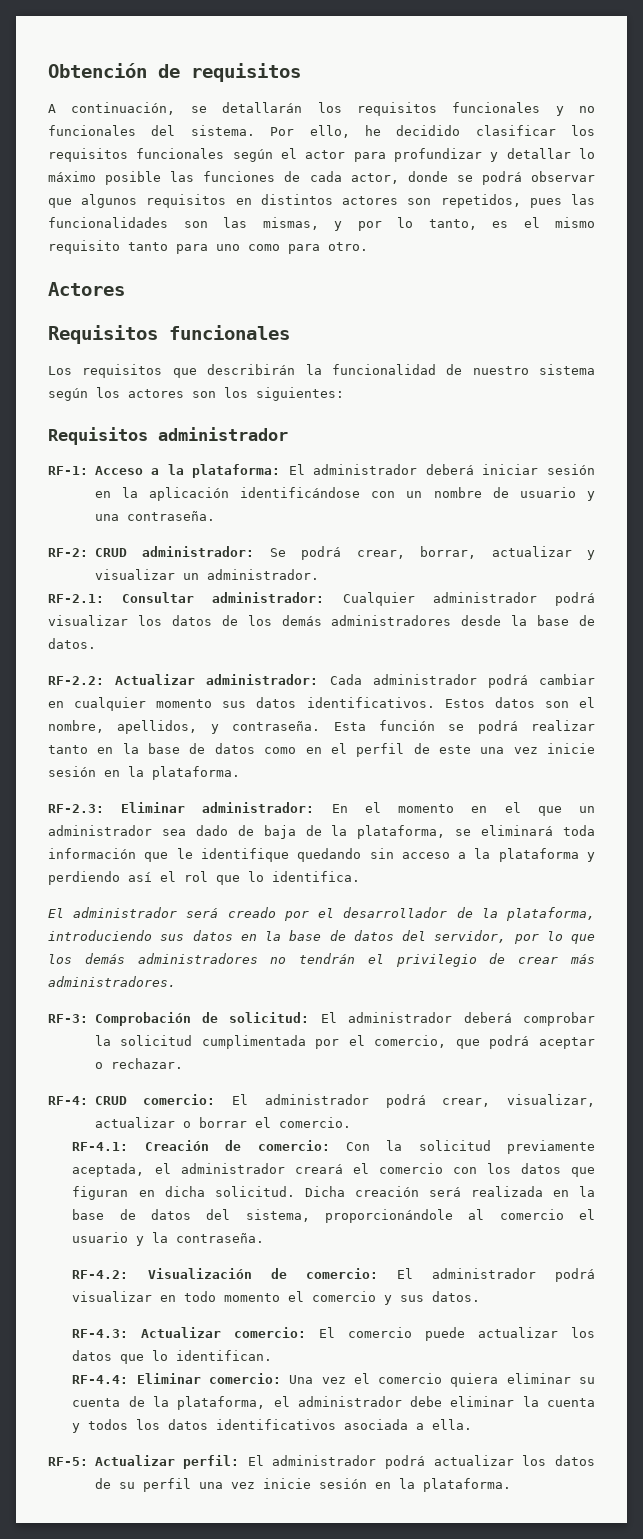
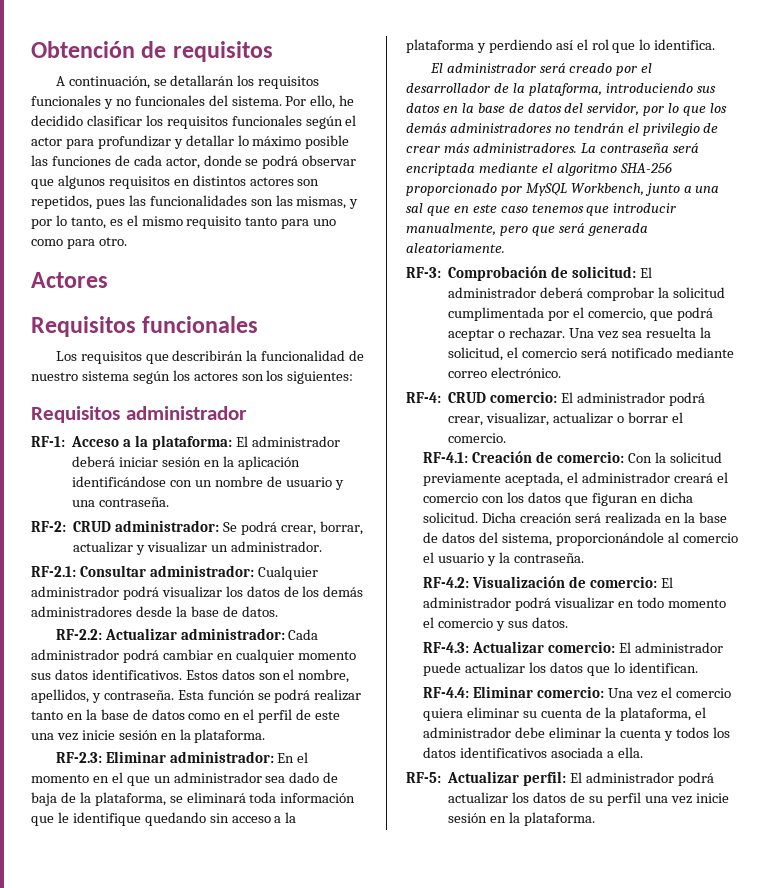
(176, 981) none -> [580,143,699,153] [406,162,672,176] [406,183,720,196] [406,203,677,216] [406,223,648,236] [406,243,505,253] La contraseña será encriptada mediante el algoritmo SHA-256 proporcionado por MySQL Workbench, junto a una sal que en este caso tenemos que introducir manualmente, pero que será generada aleatoriamente.
(183, 1063) none -> [568,327,711,339] [448,347,734,361] [448,367,562,378] Una vez sea resuelta la solicitud, el comercio será notificado mediante correo electrónico.
[348,1327,413,1338] comercio -> [634,642,723,653] administrador

